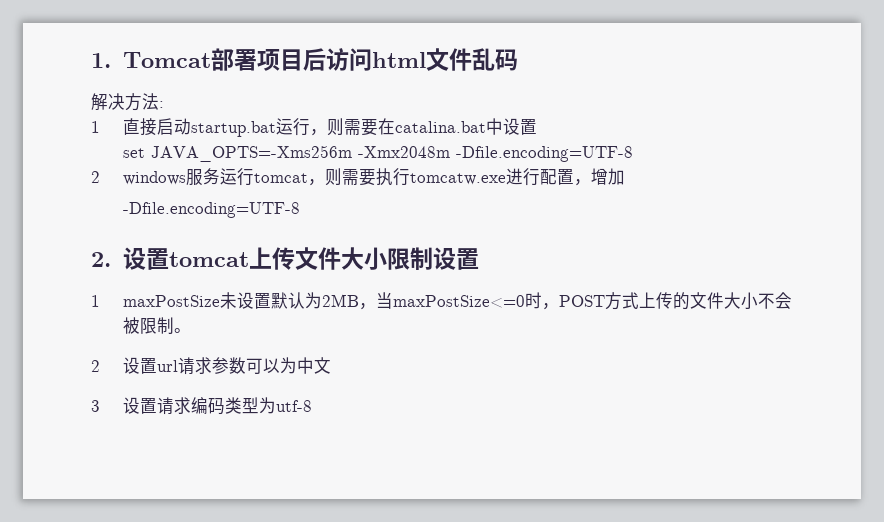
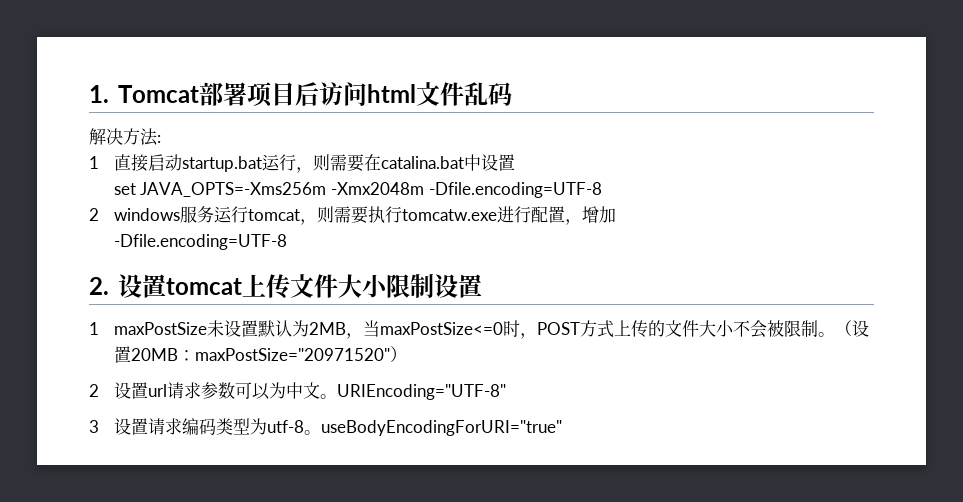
(192, 330) none -> [834,320,869,337] [113,346,407,363] （设置20MB：maxPostSize="20971520"）
(332, 365) none -> [319,384,506,400] 。URIEncoding="UTF-8"
(313, 406) none -> [303,420,562,436] 。useBodyEncodingForURI="true"

